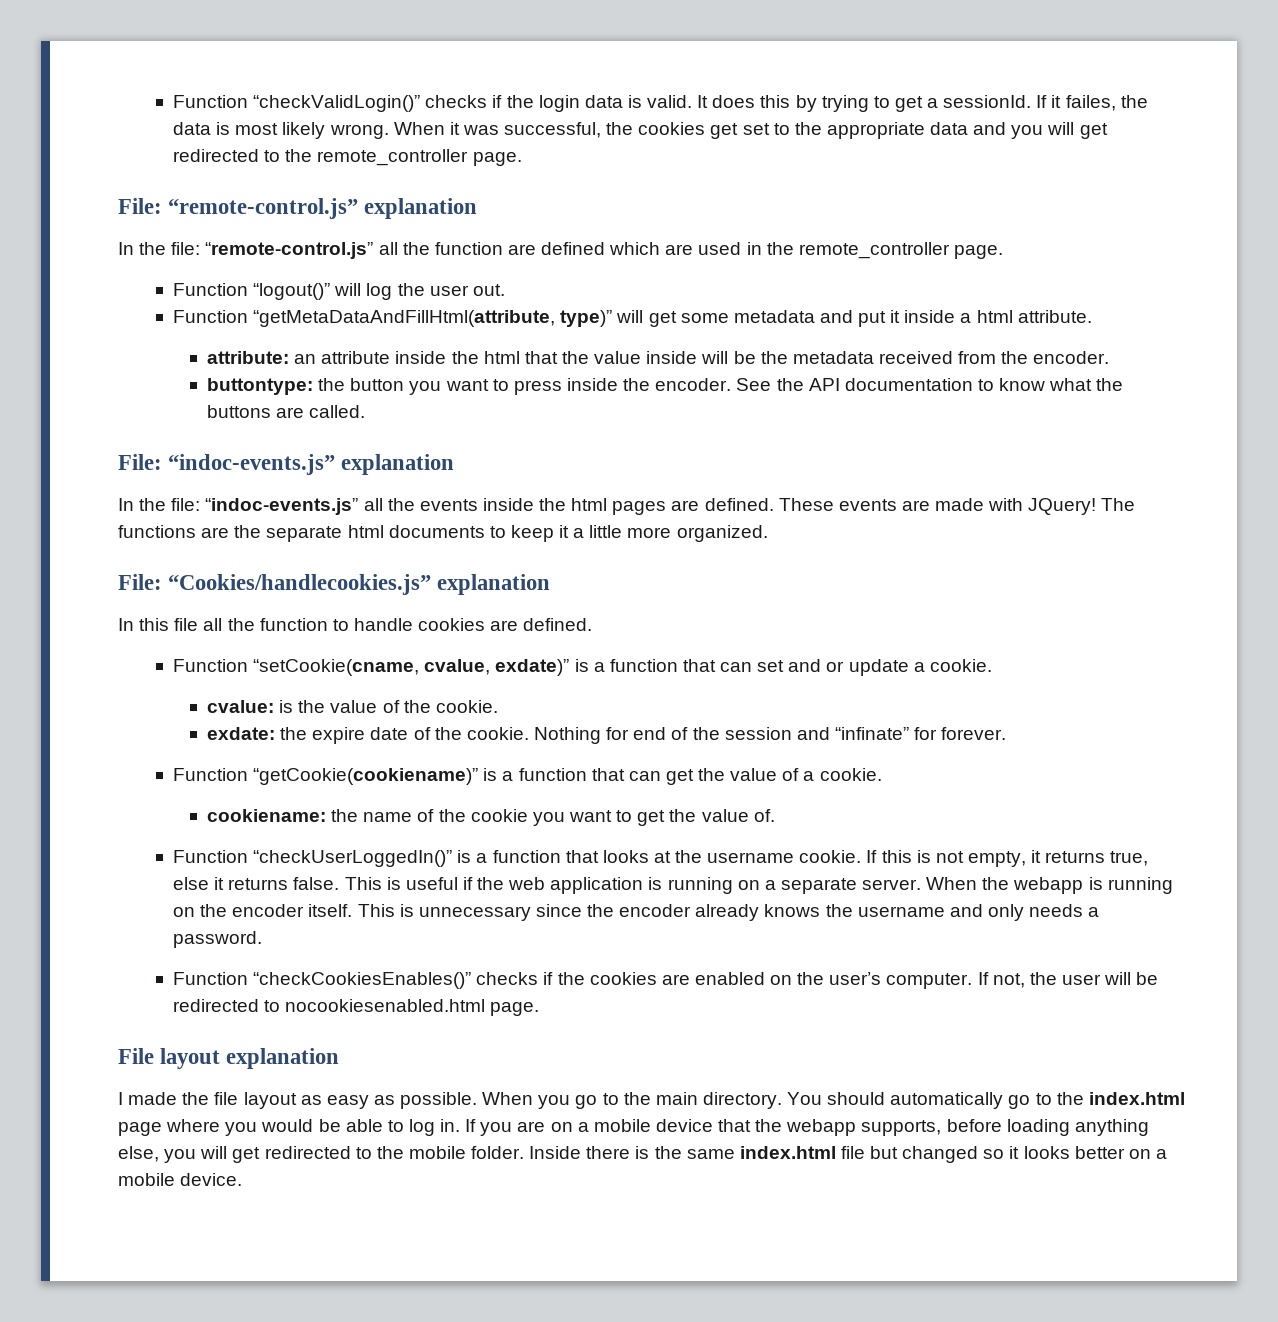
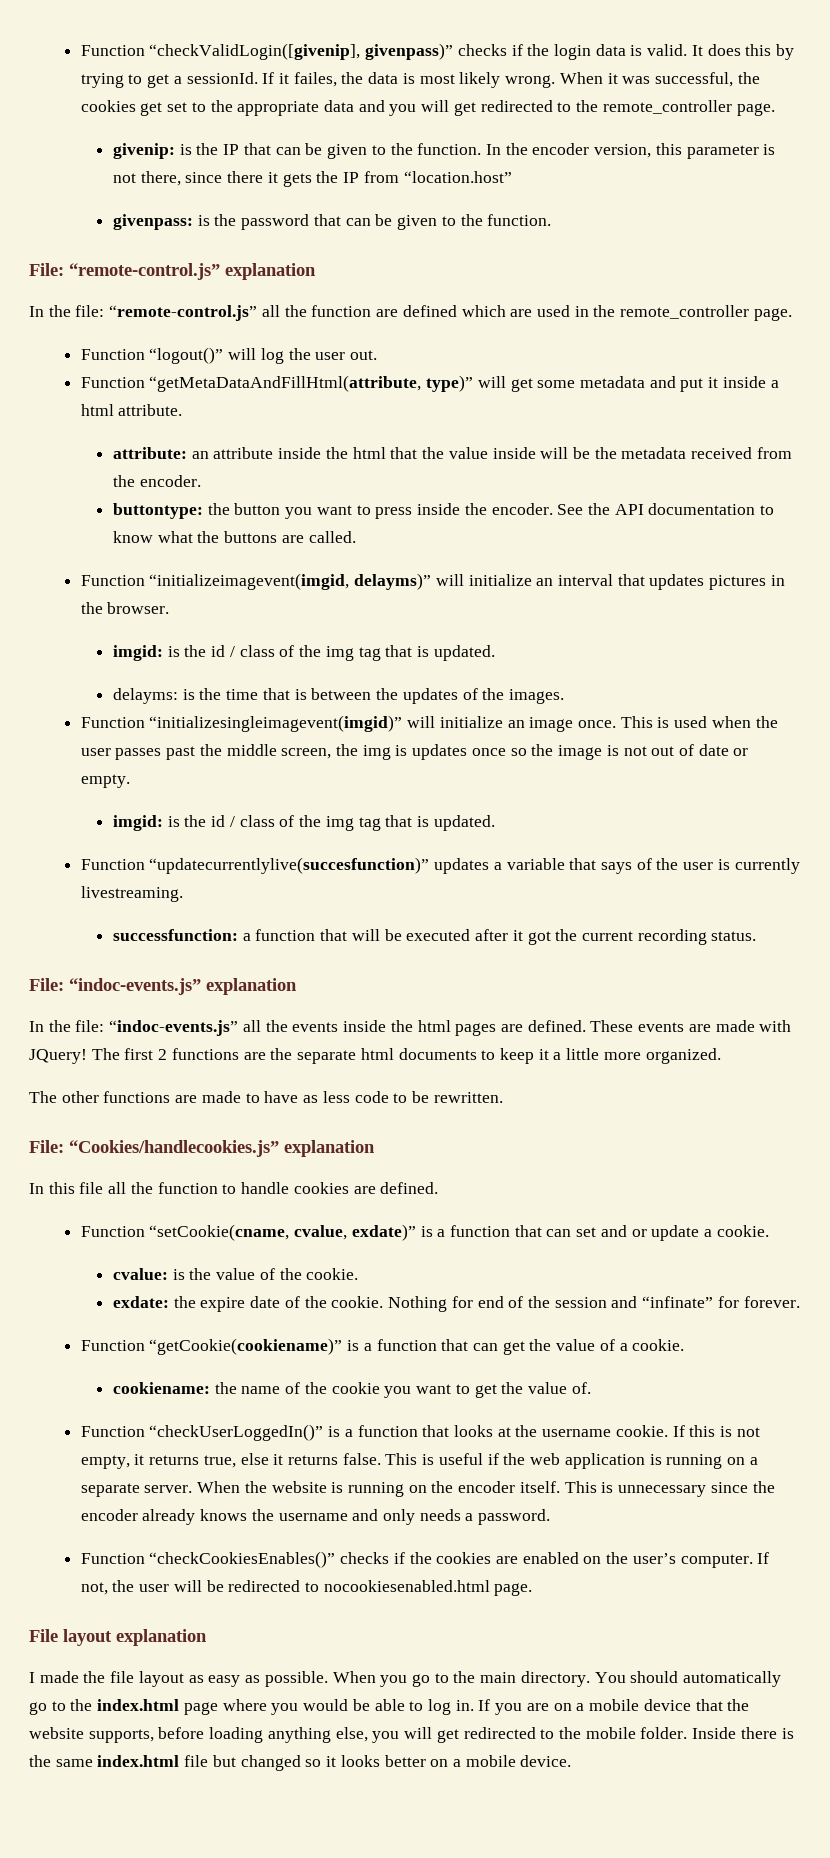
[172,95,421,112] Function “checkValidLogin()” -> [80,43,454,60] Function “checkValidLogin([givenip], givenpass)”
(522, 159) none -> [113,143,776,159] [113,171,512,187] [113,214,552,230] // givenip: is the IP that can be given to the function. In the encoder version, this parameter is not there, since there it gets the IP from “location.host” // givenpass: is the password that can be given to the function.
(366, 411) none -> [80,573,785,590] [80,602,170,614] [113,645,495,661] [113,688,564,704] [80,715,778,732] [80,744,749,760] [80,774,130,788] [113,815,495,831] [80,857,800,874] [80,886,183,902] [113,929,757,945] // Function “initializeimagevent(imgid, delayms)” will initialize an interval that updates pictures in the browser. // imgid: is the id / class of the img tag that is updated. // delayms: is the time that is between the updates of the images. // Function “initializesingleimagevent(imgid)” will initialize an image once. This is used when the user passes past the middle screen, the img is updates once so the image is not out of date or empty. // imgid: is the id / class of the img tag that is updated. // Function “updatecurrentlylive(succesfunction)” updates a variable that says of the user is currently livestreaming. // successfunction: a function that will be executed after it got the current recording status.
(1136, 504) none -> [124,1048,168,1060] first 2
(768, 533) none -> [29,1091,503,1103] // The other functions are made to have as less code to be rewritten.
[1013,877,1084,894] webapp -> [271,1481,327,1493] website
[786,1119,857,1136] webapp -> [29,1727,84,1739] website

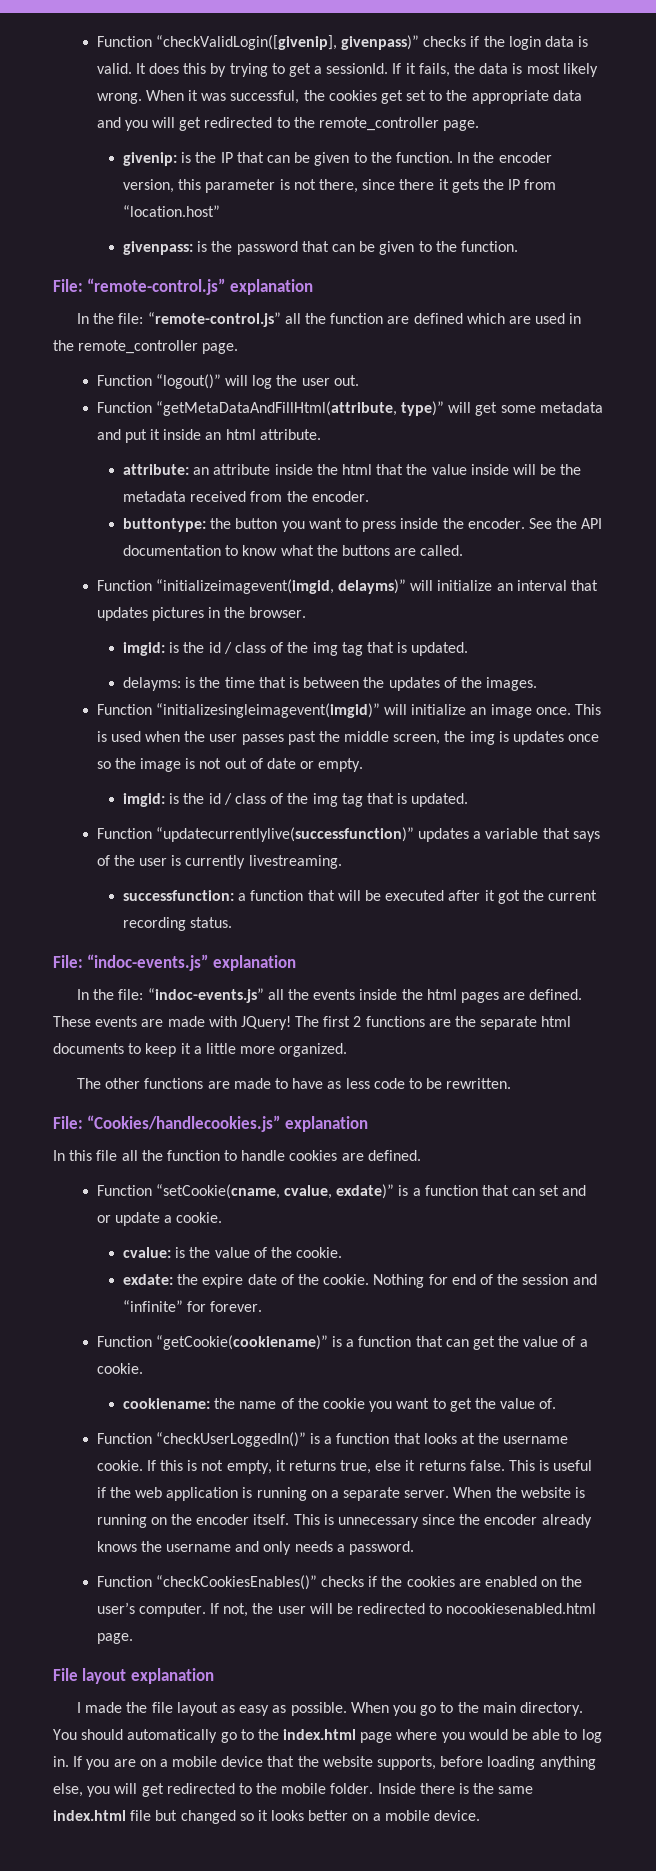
[293,72,337,87] failes, -> [418,63,450,77] fails,
[770,380,779,388] a -> [205,432,222,440] an
[149,857,430,874] “updatecurrentlylive(succesfunction)” -> [155,827,414,842] “updatecurrentlylive(successfunction)”
[642,1296,714,1308] “infinate” -> [123,1300,184,1312] “infinite”

